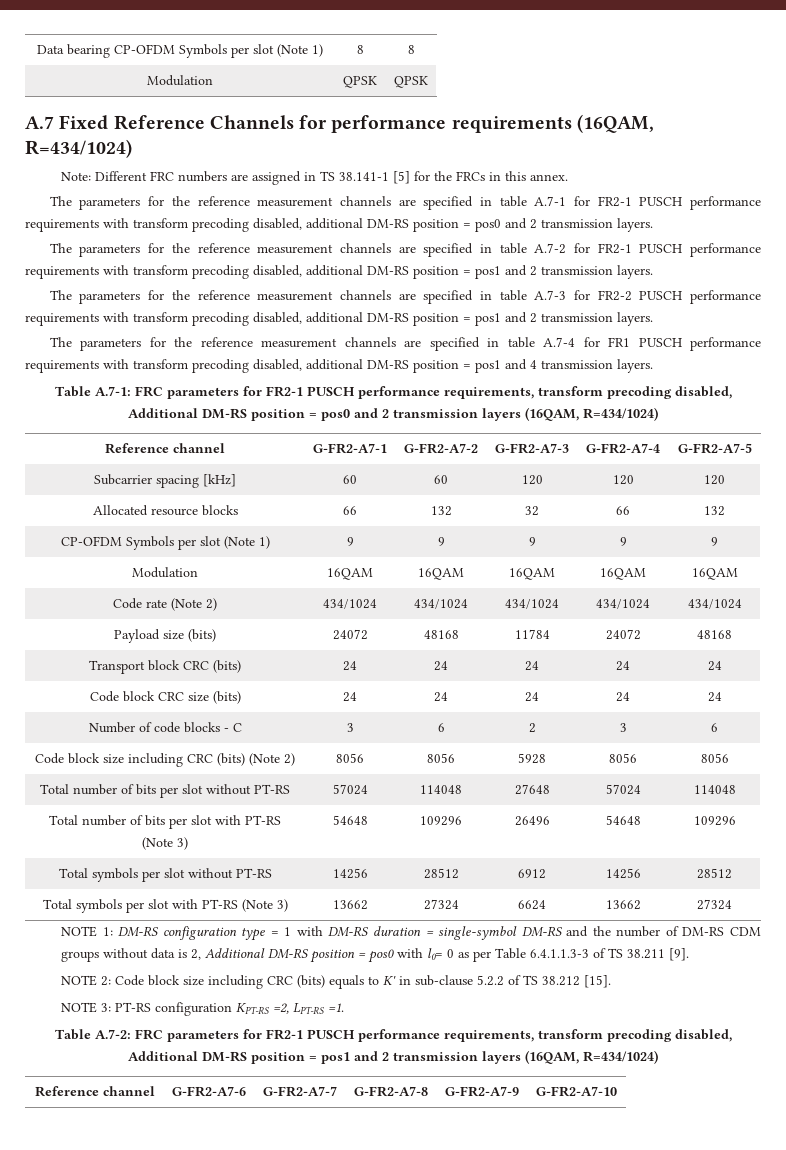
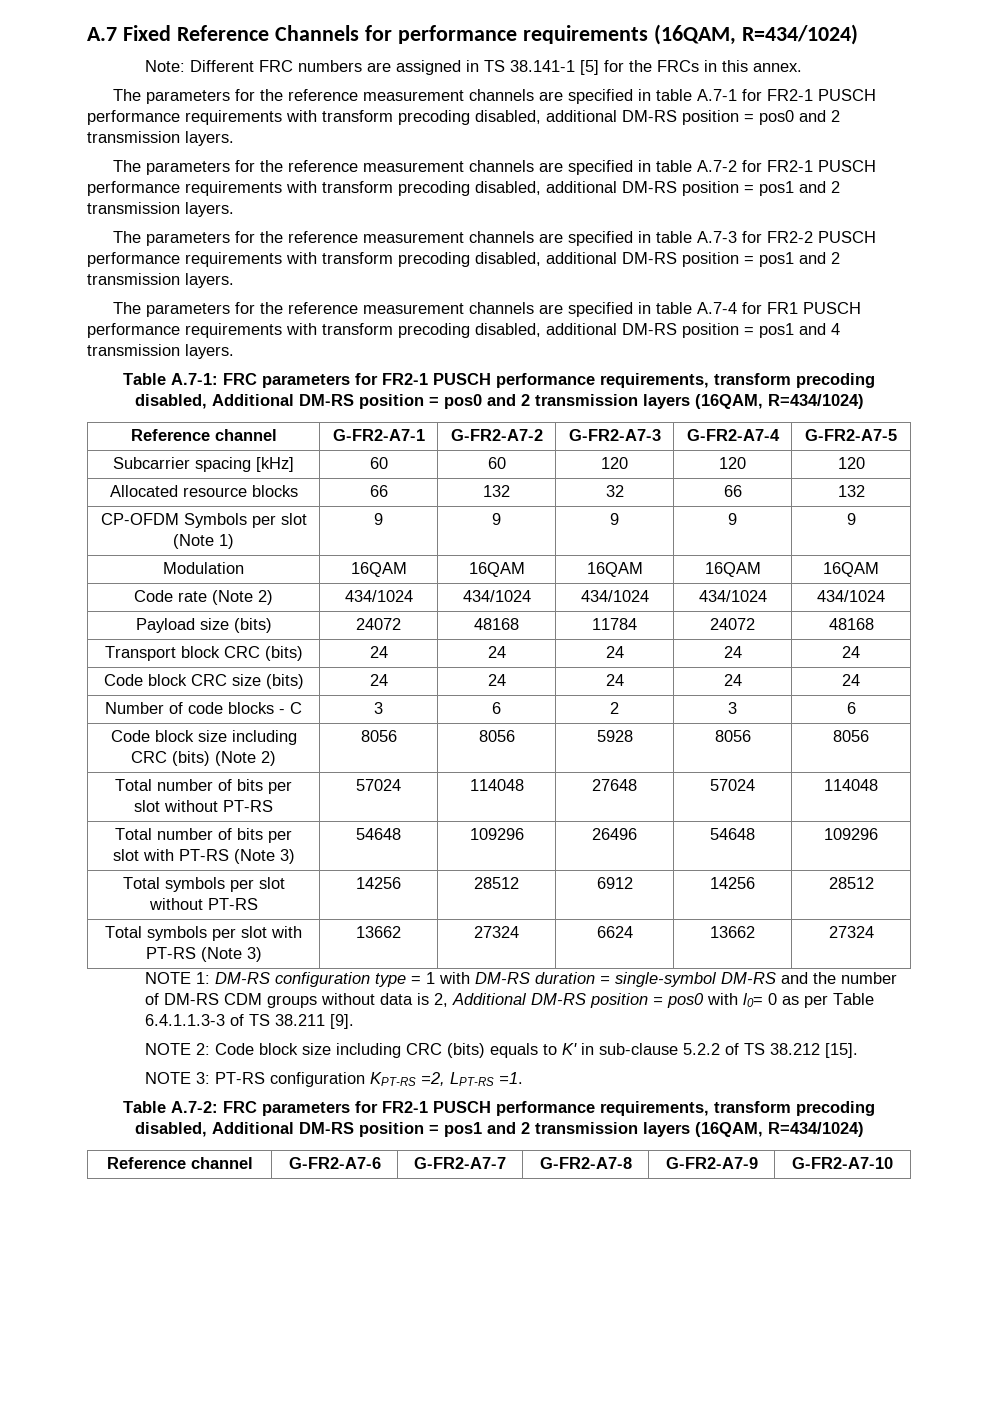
[36,44,323,58] [356,45,364,54] [407,45,415,54] [147,75,213,86] [343,76,377,88] [394,76,428,88] Data bearing CP-OFDM Symbols per slot (Note 1) | 8 | 8 // Modulation | QPSK | QPSK // -> (87, 34) none

